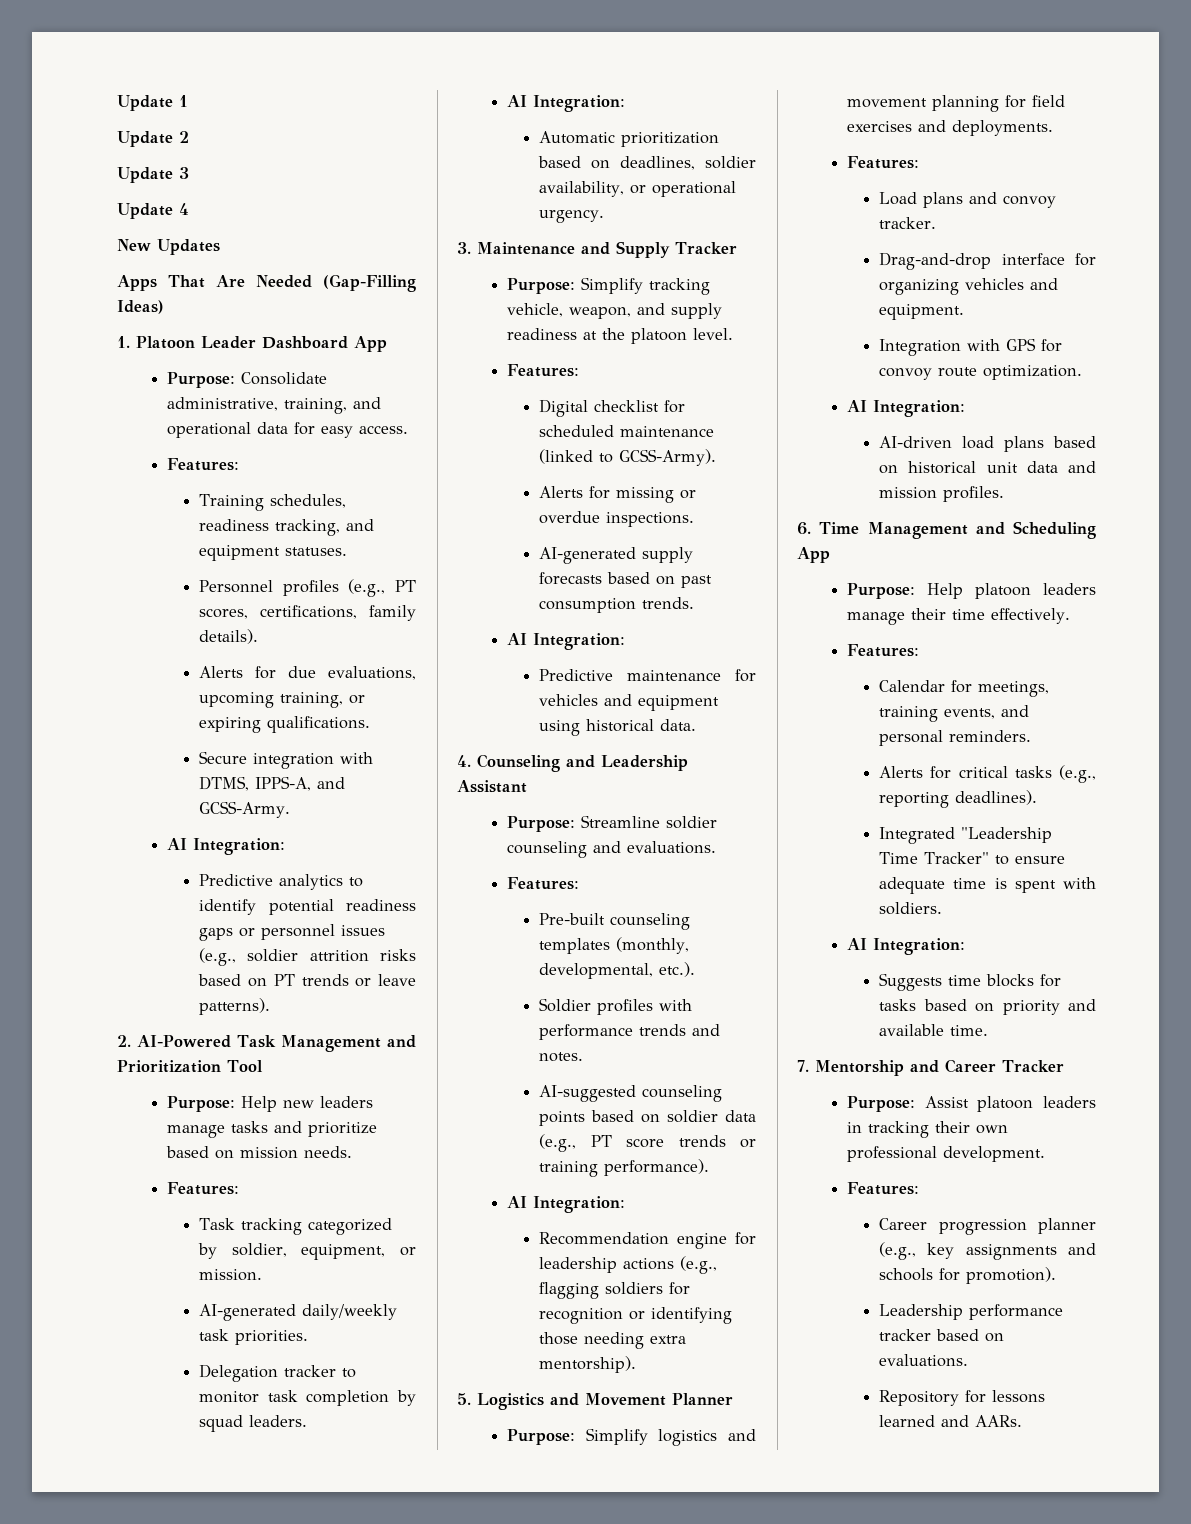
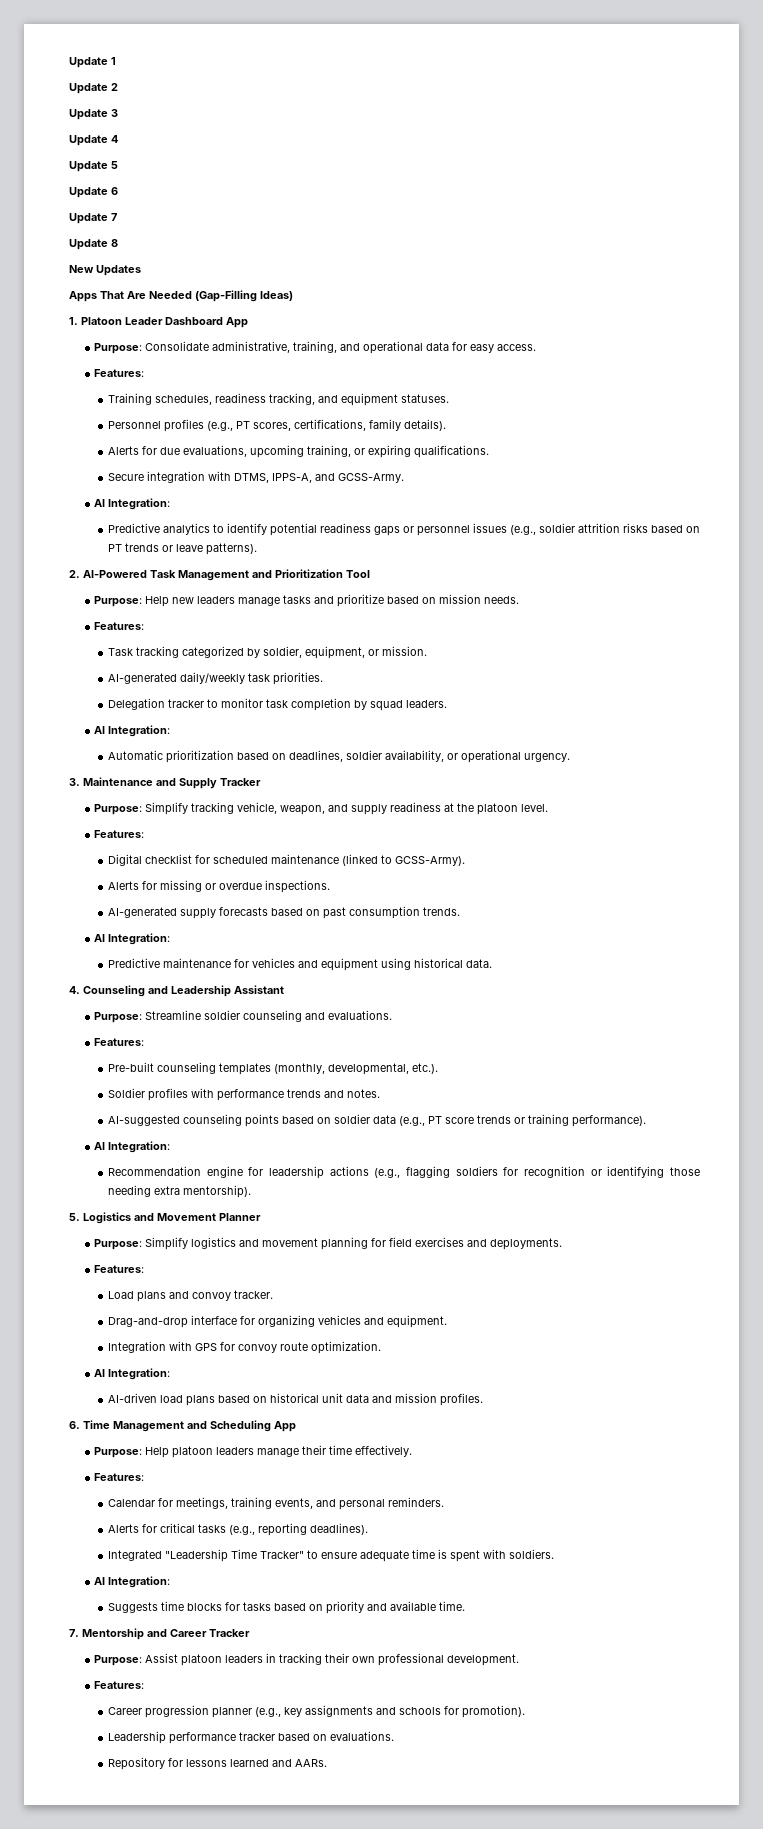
(189, 209) none -> [69,161,118,172] [69,187,118,198] [69,213,117,224] [69,239,118,250] // Update 5 // Update 6 // Update 7 // Update 8

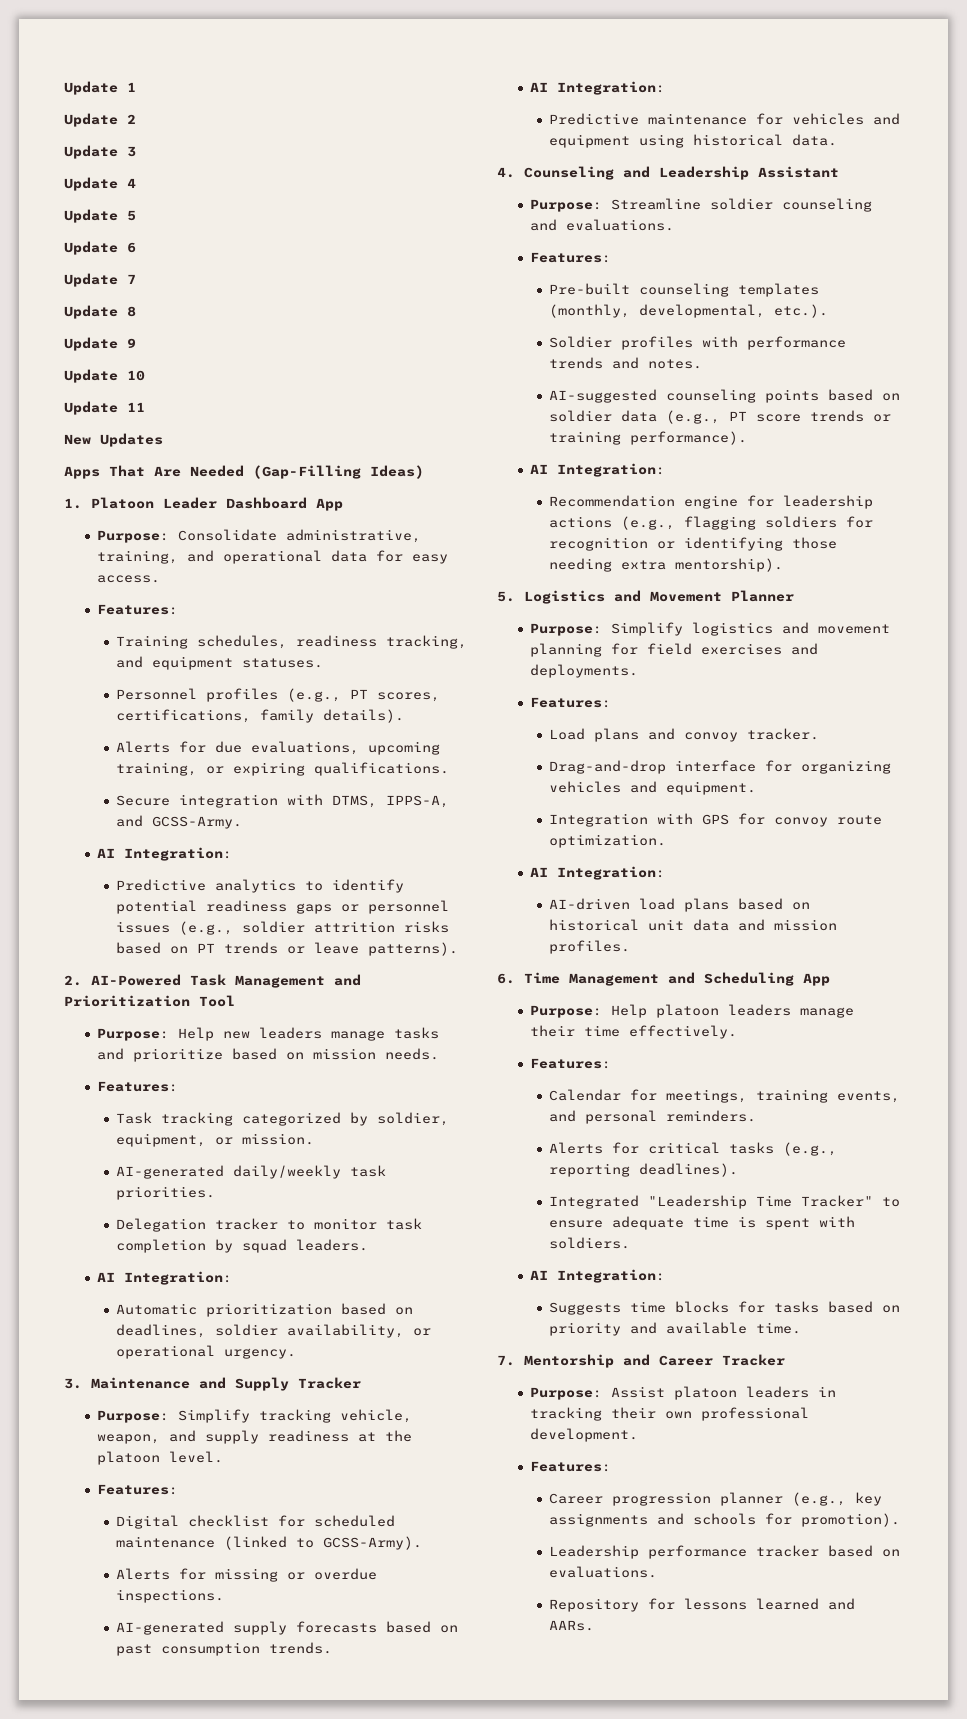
(118, 243) none -> [64,337,136,351] [64,369,145,383] [64,401,145,415] // Update 9 // Update 10 // Update 11

